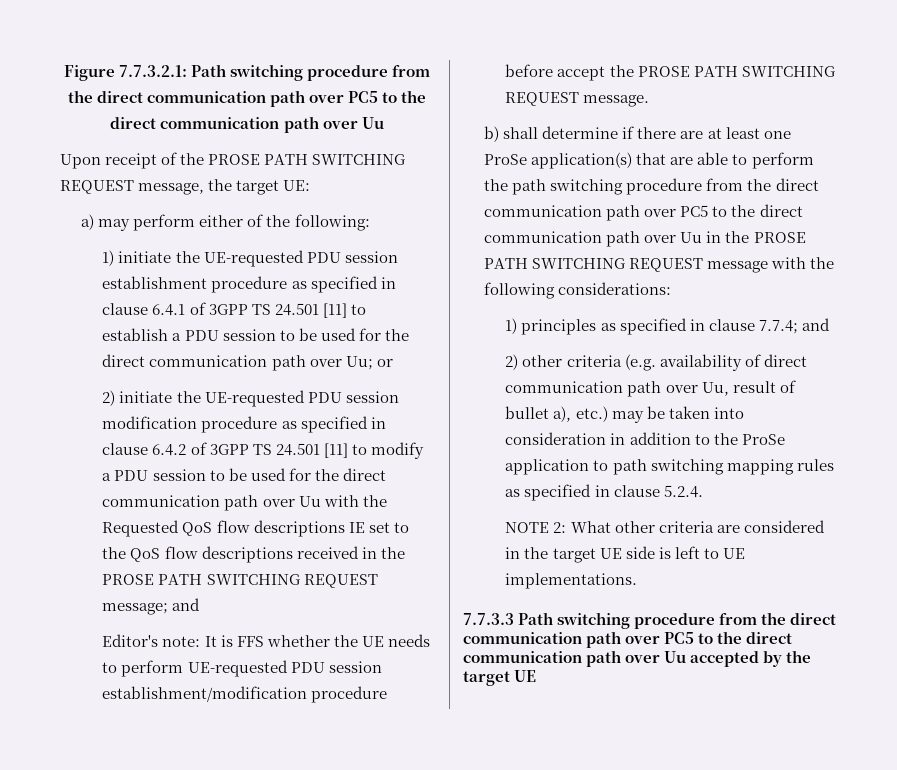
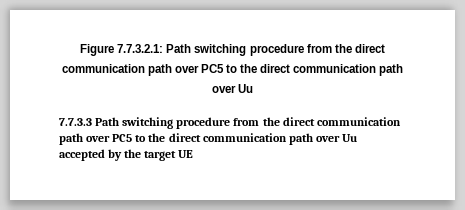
[60,152,406,169] [60,179,311,195] [81,214,370,231] [102,250,398,267] [102,276,396,293] [102,302,366,318] [102,328,409,341] [102,354,393,371] [102,390,399,407] [102,416,386,433] [102,442,424,459] [102,468,386,481] [102,495,387,511] [102,520,409,537] [102,546,405,563] [102,574,378,588] [102,598,201,615] [102,634,430,647] [102,660,382,677] [102,686,388,703] [505,64,835,81] [505,92,650,107] [484,126,791,142] [484,152,814,169] [484,178,819,195] [484,204,803,221] [484,231,806,247] [484,257,835,273] [484,282,672,299] [505,318,830,335] [505,354,807,371] [505,380,796,397] [505,406,744,423] [505,432,785,445] [505,459,834,475] [505,484,703,501] [505,520,825,533] [505,546,745,563] [505,573,638,589] // Upon receipt of the PROSE PATH SWITCHING REQUEST message, the target UE: // a) may perform either of the following: // 1) initiate the UE-requested PDU session establishment procedure as specified in clause 6.4.1 of 3GPP TS 24.501 [11] to establish a PDU session to be used for the direct communication path over Uu; or // 2) initiate the UE-requested PDU session modification procedure as specified in clause 6.4.2 of 3GPP TS 24.501 [11] to modify a PDU session to be used for the direct communication path over Uu with the Requested QoS flow descriptions IE set to the QoS flow descriptions received in the PROSE PATH SWITCHING REQUEST message; and // Editor's note: It is FFS whether the UE needs to perform UE-requested PDU session establishment/modification procedure before accept the PROSE PATH SWITCHING REQUEST message. // b) shall determine if there are at least one ProSe application(s) that are able to perform the path switching procedure from the direct communication path over PC5 to the direct communication path over Uu in the PROSE PATH SWITCHING REQUEST message with the following considerations: // 1) principles as specified in clause 7.7.4; and // 2) other criteria (e.g. availability of direct communication path over Uu, result of bullet a), etc.) may be taken into consideration in addition to the ProSe application to path switching mapping rules as specified in clause 5.2.4. // NOTE 2: What other criteria are considered in the target UE side is left to UE implementations. -> (254, 88) none

